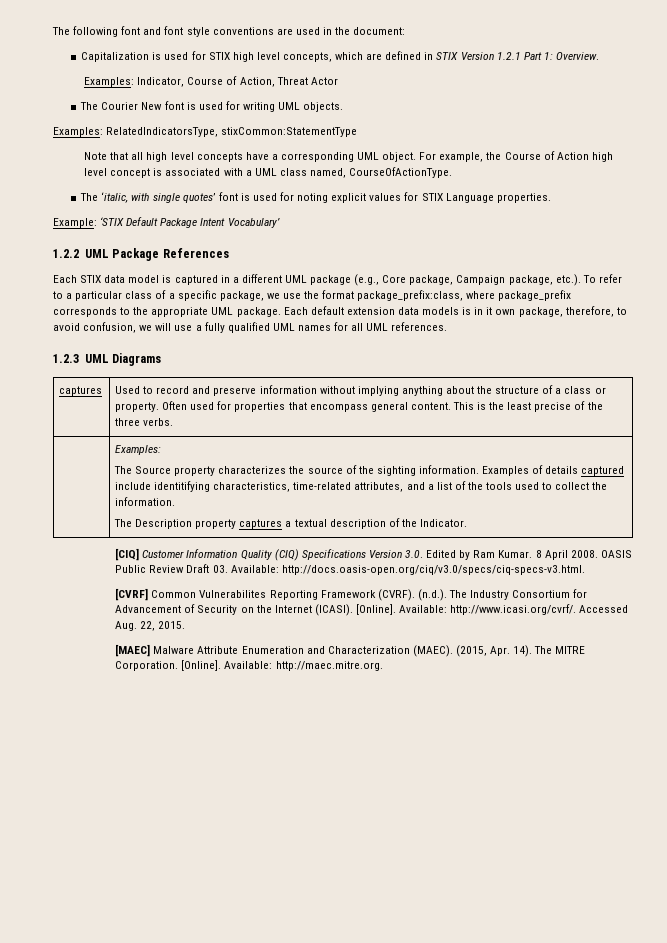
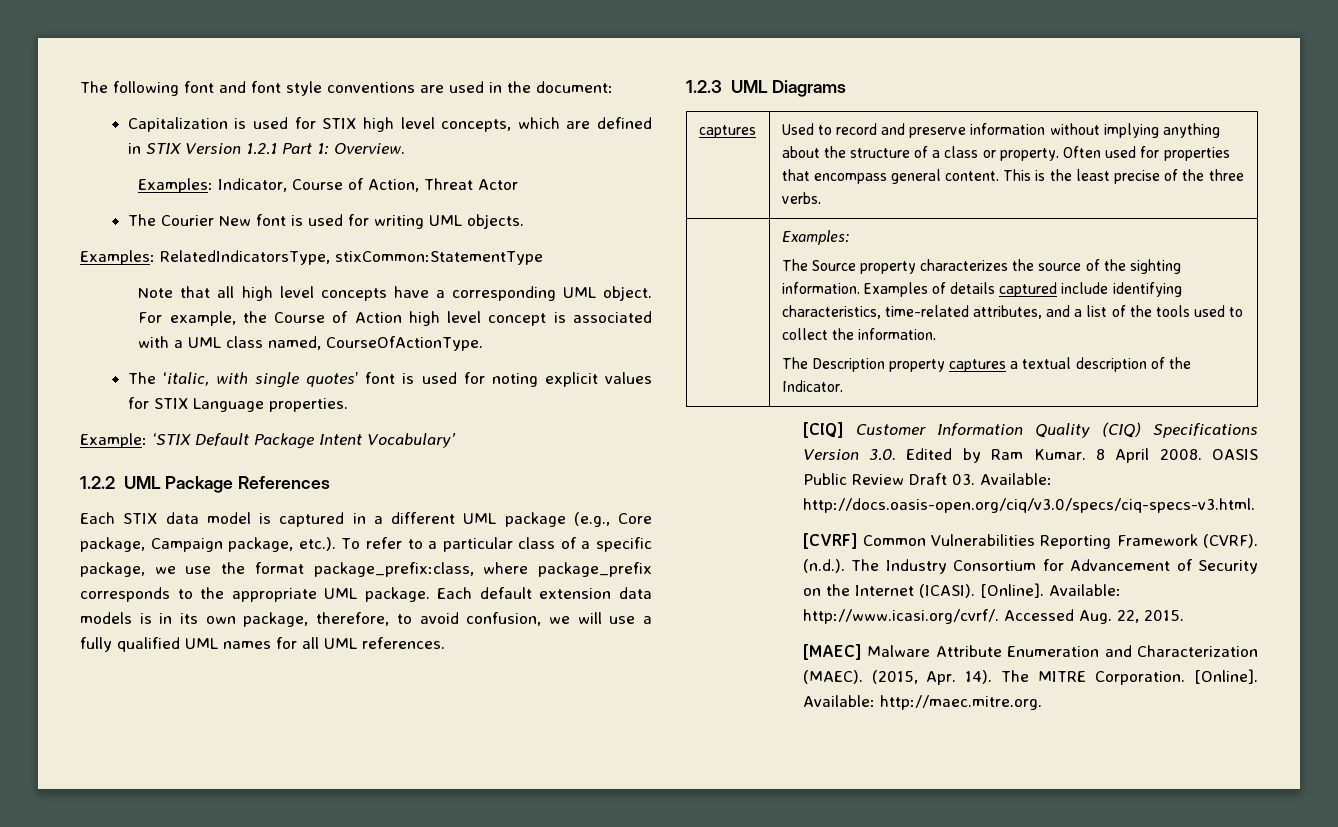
[486,307,493,315] it -> [180,613,199,624] its
[154,481,211,492] identitifying -> [1112,282,1182,297] identifying
[199,590,267,598] Vulnerabilites -> [931,534,1036,546] Vulnerabilities

